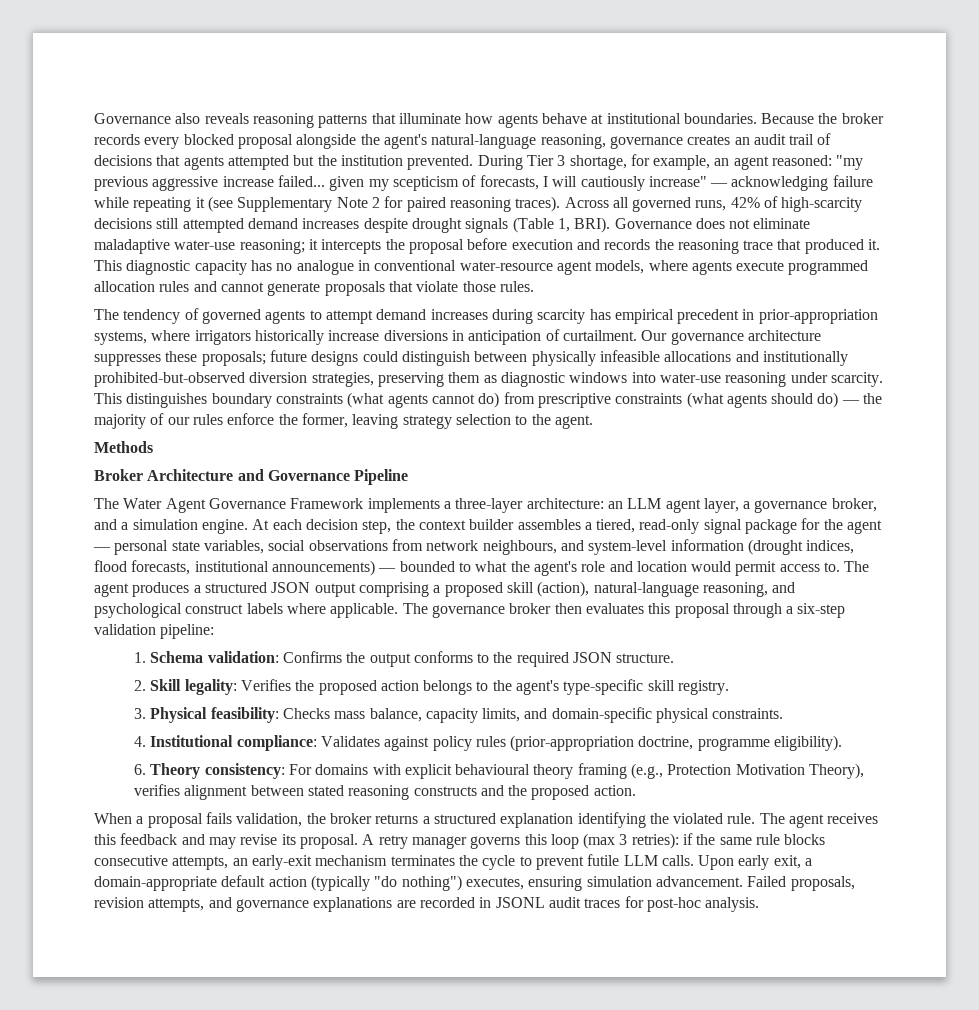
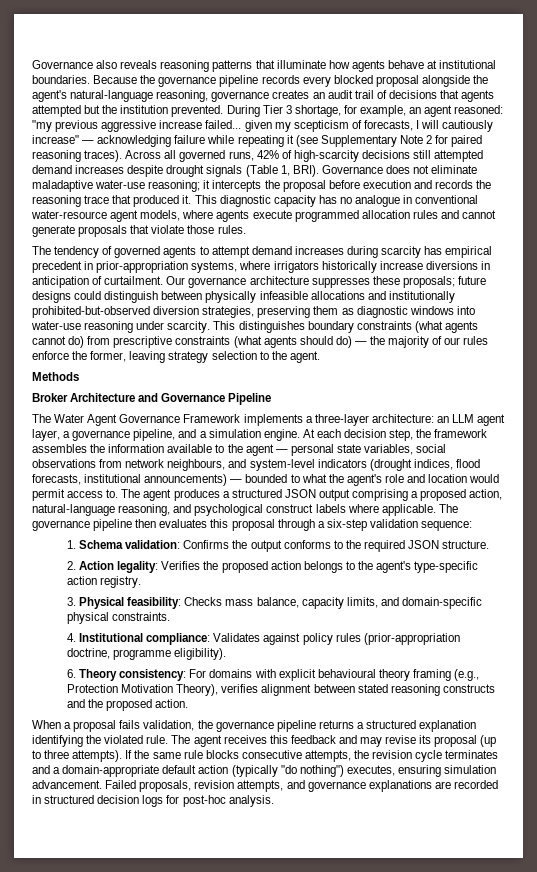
[841,113,884,124] broker -> [158,75,259,87] governance pipeline
[831,498,877,512] broker, -> [133,429,176,441] pipeline,
[418,518,821,534] context builder assembles a tiered, read-only signal package for -> [434,429,488,438] [32,444,225,453] framework assembles the information available to
[670,539,744,551] information -> [317,459,367,468] indicators
[506,581,590,597] skill (action), -> [469,489,503,500] action,
[509,603,552,614] broker -> [93,519,133,531] pipeline
[160,624,215,639] pipeline: -> [421,521,473,531] sequence:
[150,679,182,691] Skill -> [79,561,115,570] Action
[647,680,675,691] skill -> [67,576,98,585] action
[329,813,372,824] broker -> [215,720,316,732] governance pipeline
[299,833,694,849] proposal. A retry manager governs this loop (max 3 retries): if -> [434,735,497,747] [32,750,133,762] proposal (up to three attempts). If
[232,854,801,870] an early-exit mechanism terminates the cycle to prevent futile LLM calls. Upon early exit, -> [354,750,499,762] [32,765,50,774] the revision cycle terminates and
[495,897,621,908] JSONL audit traces -> [44,795,164,807] structured decision logs

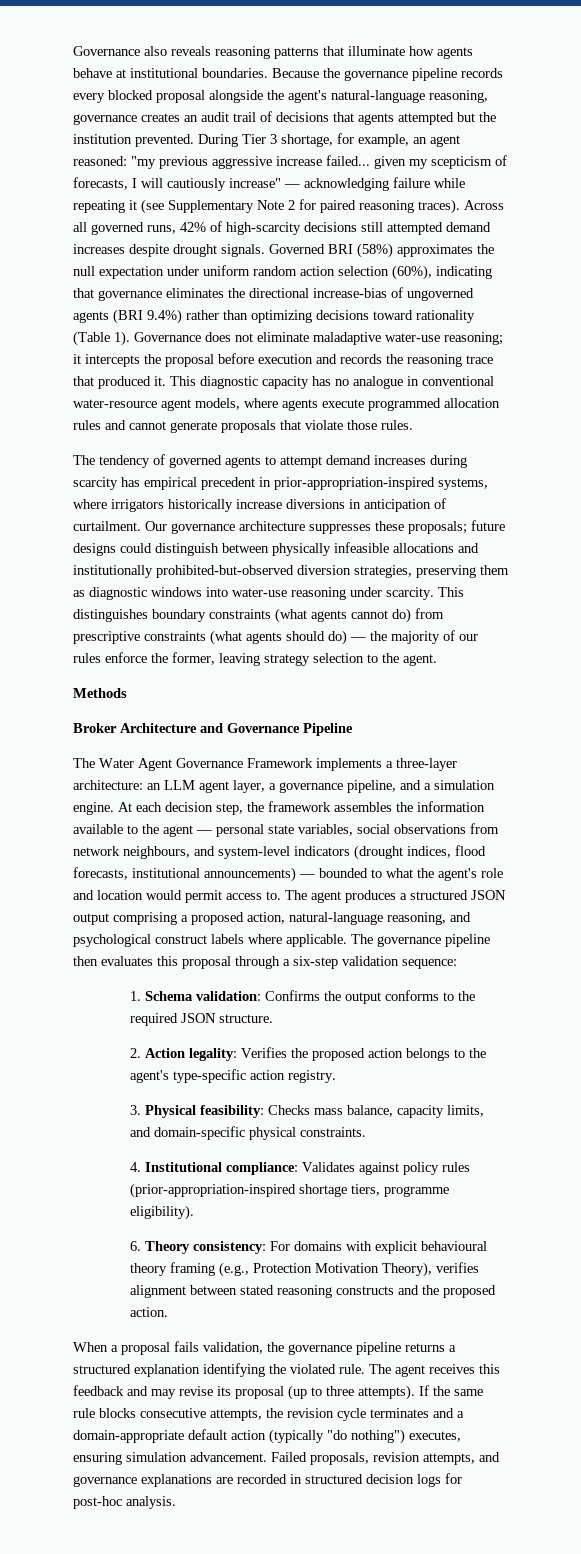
[206,165,319,177] signals (Table 1, BRI). -> [221,243,494,258] [73,265,492,280] [73,287,474,301] [73,309,475,324] [73,331,130,346] signals. Governed BRI (58%) approximates the null expectation under uniform random action selection (60%), indicating that governance eliminates the directional increase-bias of ungoverned agents (BRI 9.4%) rather than optimizing decisions toward rationality (Table 1).
[96,261,189,273] prior-appropriation -> [274,477,435,490] prior-appropriation-inspired
[363,633,460,645] [67,648,111,659] (prior-appropriation doctrine, -> [130,1183,381,1198] (prior-appropriation-inspired shortage tiers,

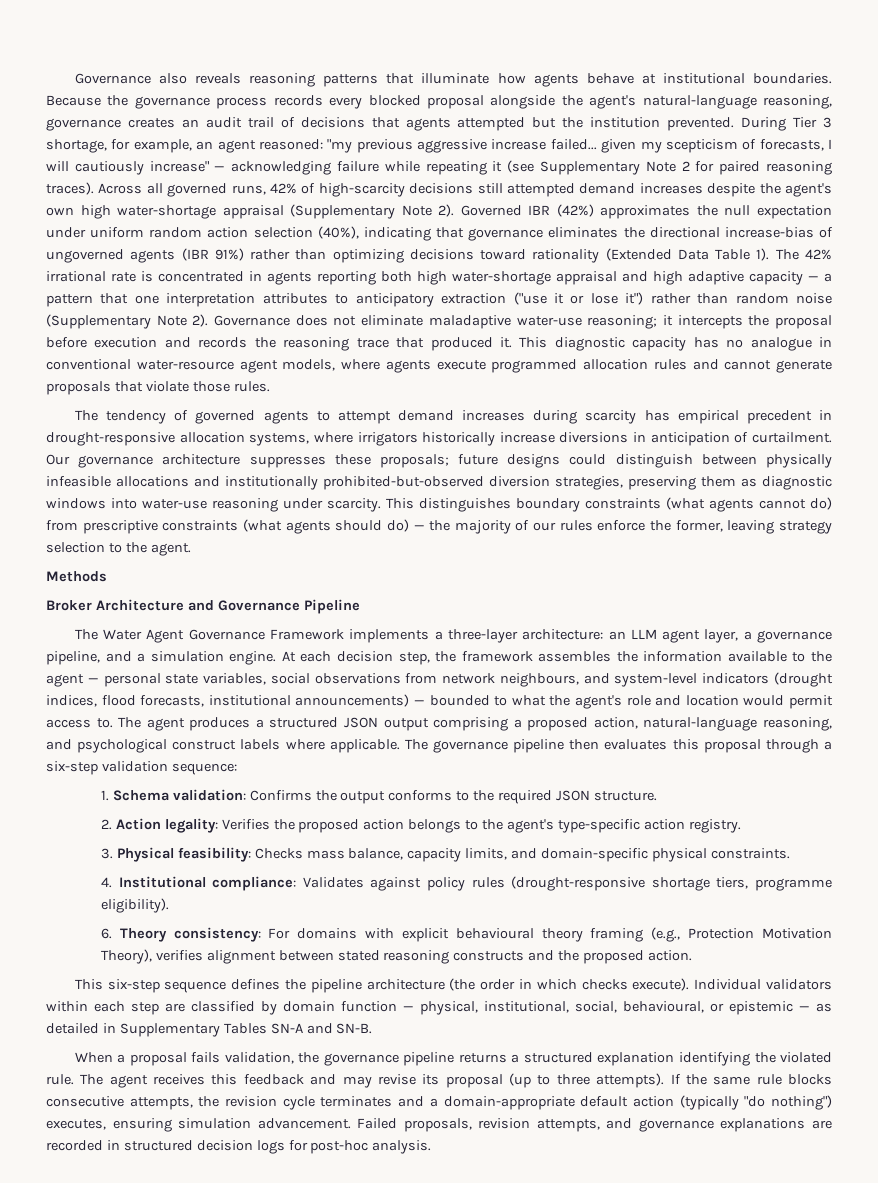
[412,68,457,81] pipeline -> [216,97,268,109] process
[173,243,393,258] drought signals. Governed BRI (58%) -> [759,183,832,197] [46,204,594,219] the agent's own high water-shortage appraisal (Supplementary Note 2). Governed IBR (42%)
[392,265,432,280] (60%), -> [317,226,359,239] (40%),
[113,309,182,324] (BRI 9.4%) -> [181,248,244,261] (IBR 91%)
[73,331,130,346] (Table 1). -> [605,248,832,261] [46,271,832,285] [46,292,832,307] [46,314,209,329] (Extended Data Table 1). The 42% irrational rate is concentrated in agents reporting both high water-shortage appraisal and high adaptive capacity — a pattern that one interpretation attributes to anticipatory extraction ("use it or lose it") rather than random noise (Supplementary Note 2).
[274,477,435,490] prior-appropriation-inspired -> [46,432,245,446] drought-responsive allocation
[130,1183,297,1198] (prior-appropriation-inspired -> [511,876,646,891] (drought-responsive
(169, 1312) none -> [74,978,832,993] [46,1001,832,1015] [46,1023,373,1037] // This six-step sequence defines the pipeline architecture (the order in which checks execute). Individual validators within each step are classified by domain function — physical, institutional, social, behavioural, or epistemic — as detailed in Supplementary Tables SN-A and SN-B.

